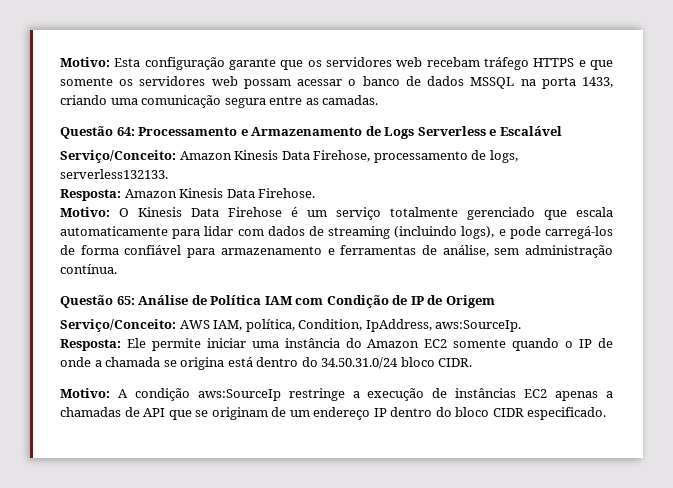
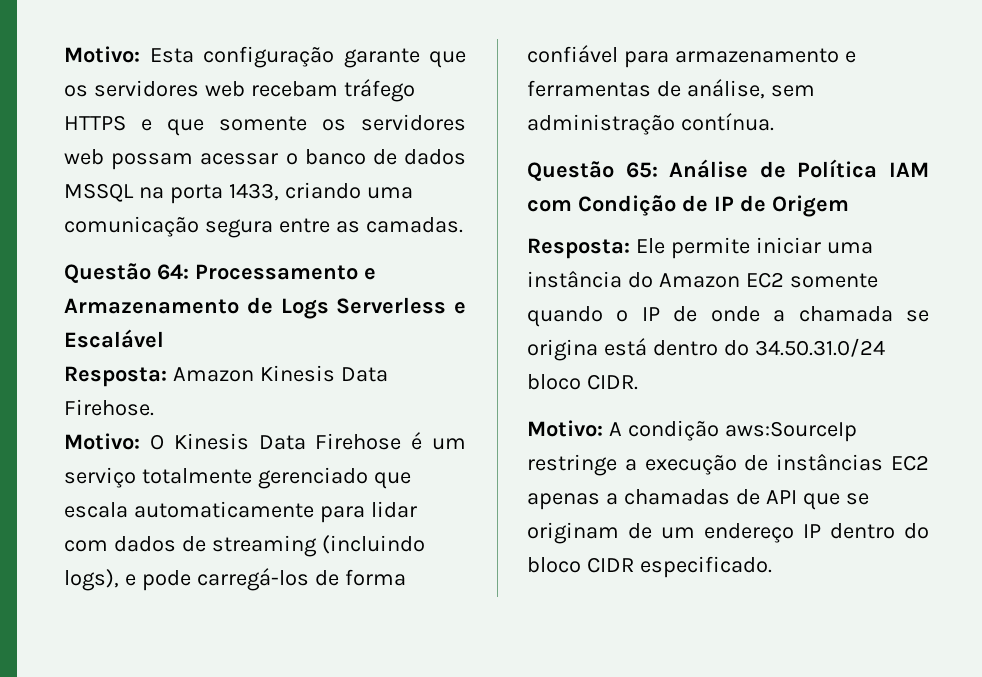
[60,150,518,163] [60,169,168,179] // Serviço/Conceito: Amazon Kinesis Data Firehose, processamento de logs, serverless132133. -> (164, 338) none
[60,319,522,332] // Serviço/Conceito: AWS IAM, política, Condition, IpAddress, aws:SourceIp. -> (849, 206) none

